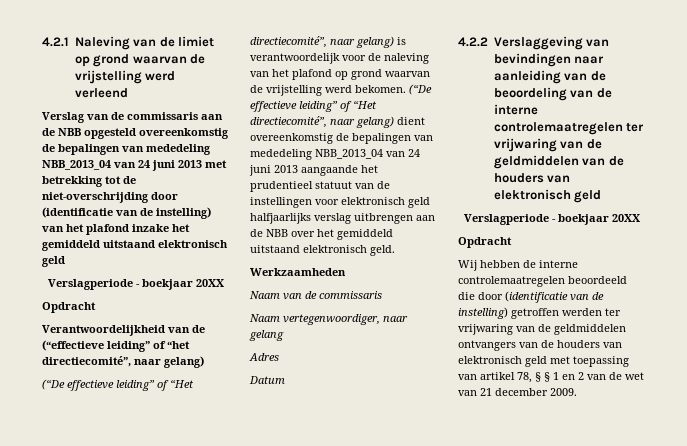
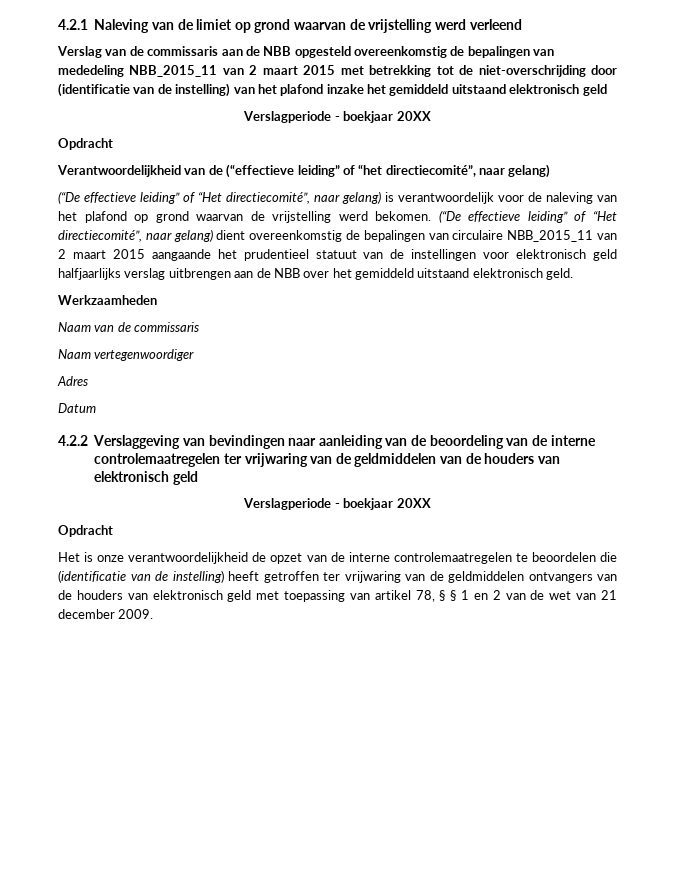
[42,160,202,171] NBB_2013_04 van 24 juni 2013 -> [129,65,336,77] NBB_2015_11 van 2 maart 2015
[250,149,420,160] [249,165,298,176] mededeling NBB_2013_04 van 24 juni 2013 -> [452,230,617,242] [58,249,145,259] circulaire NBB_2015_11 van 2 maart 2015
[283,314,408,325] [249,330,284,341] vertegenwoordiger, naar gelang -> [94,349,195,361] vertegenwoordiger
[458,260,578,271] [458,276,627,287] [458,291,604,303] [458,307,602,319] Wij hebben de interne controlemaatregelen beoordeeld die door (identificatie van de instelling) getroffen werden -> [58,552,617,564] [58,570,319,583] Het is onze verantwoordelijkheid de opzet van de interne controlemaatregelen te beoordelen die (identificatie van de instelling) heeft getroffen

